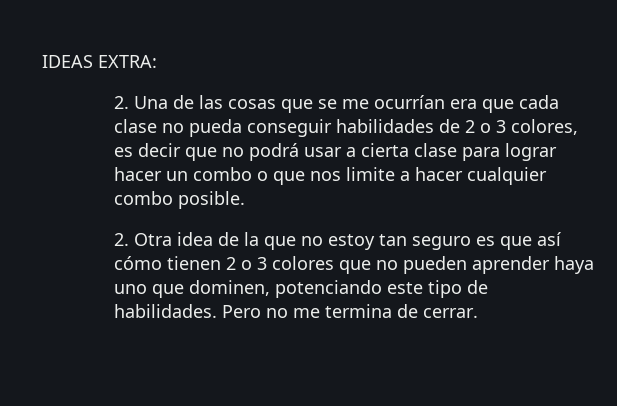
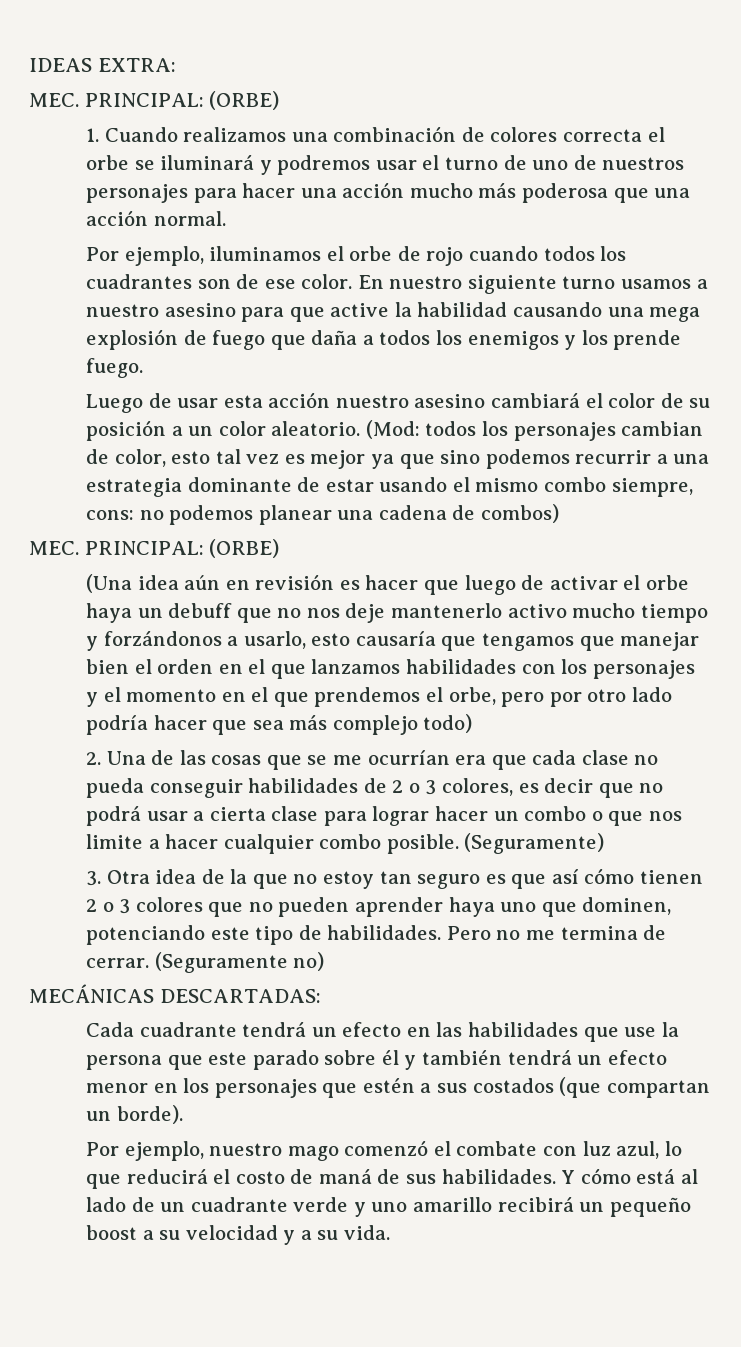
(157, 61) none -> [29,91,280,110] [86,126,665,142] [86,155,685,175] [86,182,691,203] [86,210,226,226] [86,246,627,266] [86,274,708,294] [86,302,701,322] [86,329,682,350] [86,358,144,378] [86,392,711,413] [86,420,704,441] [86,449,710,469] [86,477,693,497] [86,504,559,525] [29,539,280,558] [86,574,689,595] [86,603,708,623] [86,631,700,651] [86,659,695,679] [86,687,672,707] [86,714,473,735] // MEC. PRINCIPAL: (ORBE) // 1. Cuando realizamos una combinación de colores correcta el orbe se iluminará y podremos usar el turno de uno de nuestros personajes para hacer una acción mucho más poderosa que una acción normal. // Por ejemplo, iluminamos el orbe de rojo cuando todos los cuadrantes son de ese color. En nuestro siguiente turno usamos a nuestro asesino para que active la habilidad causando una mega explosión de fuego que daña a todos los enemigos y los prende fuego. // Luego de usar esta acción nuestro asesino cambiará el color de su posición a un color aleatorio. (Mod: todos los personajes cambian de color, esto tal vez es mejor ya que sino podemos recurrir a una estrategia dominante de estar usando el mismo combo siempre, cons: no podemos planear una cadena de combos) // MEC. PRINCIPAL: (ORBE) // (Una idea aún en revisión es hacer que luego de activar el orbe haya un debuff que no nos deje mantenerlo activo mucho tiempo y forzándonos a usarlo, esto causaría que tengamos que manejar bien el orden en el que lanzamos habilidades con los personajes y el momento en el que prendemos el orbe, pero por otro lado podría hacer que sea más complejo todo)
[113,233,129,246] // 2. -> [464,833,605,854] [86,871,102,886] (Seguramente) // 3.
(478, 313) none -> [154,952,325,973] [29,984,321,1003] [86,1022,679,1042] [86,1050,667,1070] [86,1077,710,1098] [86,1105,183,1124] [86,1140,682,1161] [86,1168,698,1189] [86,1197,691,1217] [86,1225,390,1245] (Seguramente no) // MECÁNICAS DESCARTADAS: // Cada cuadrante tendrá un efecto en las habilidades que use la persona que este parado sobre él y también tendrá un efecto menor en los personajes que estén a sus costados (que compartan un borde). // Por ejemplo, nuestro mago comenzó el combate con luz azul, lo que reducirá el costo de maná de sus habilidades. Y cómo está al lado de un cuadrante verde y uno amarillo recibirá un pequeño boost a su velocidad y a su vida.

